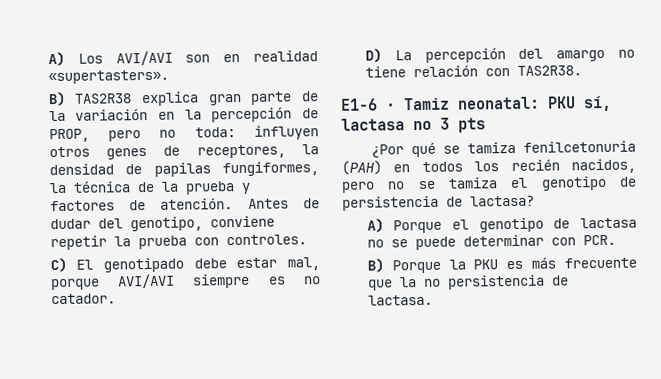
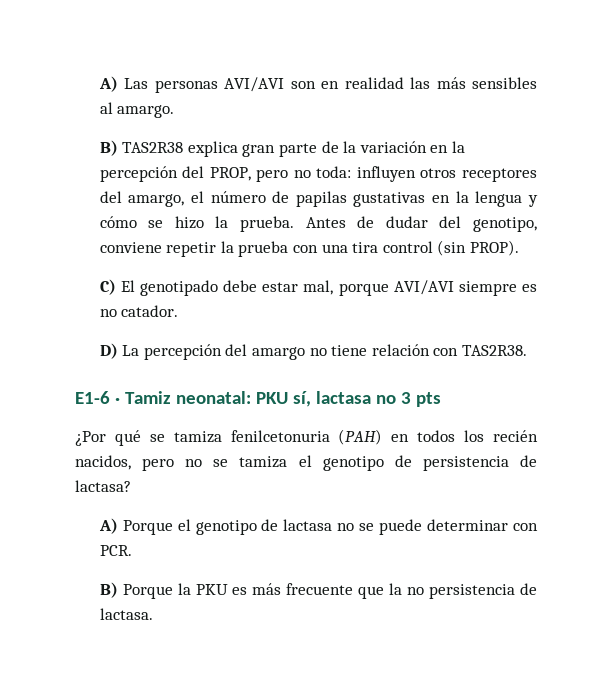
[47,51,103,67] A) Los -> [98,76,218,93] A) Las personas
[47,69,169,85] «supertasters». -> [410,77,538,89] [99,102,175,118] las más sensibles al amargo.
[302,108,319,119] de -> [182,166,205,178] del
[106,144,320,160] [48,161,319,177] [48,181,251,195] [49,198,234,212] genes de receptores, la densidad de papilas fungiformes, la técnica de la prueba y factores de atención. -> [462,168,537,182] [99,191,538,207] [99,216,295,232] receptores del amargo, el número de papilas gustativas en la lengua y cómo se hizo la prueba.
[225,234,307,246] controles. -> [321,240,520,256] una tira control (sin PROP).

